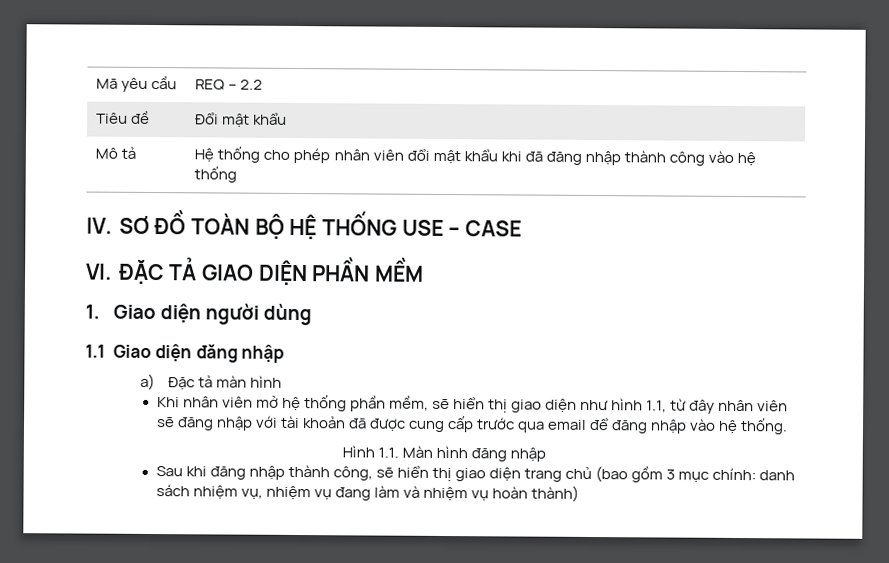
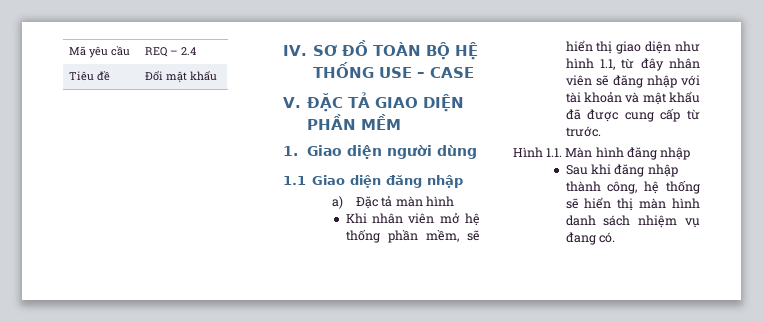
[240,79,264,90] 2.2 -> [181,47,197,55] 2.4
[95,146,137,159] [194,146,757,167] [194,166,238,183] // Mô tả | Hệ thống cho phép nhân viên đổi mật khẩu khi đã đăng nhập thành công vào hệ thống -> (218, 75) none
[86,263,112,280] VI. -> [283,97,301,108] V.
(346, 422) none -> [625,91,700,105] và mật khẩu
[476,417,789,435] trước qua email để đăng nhập vào hệ thống. -> [687,109,700,120] [565,126,601,137] từ trước.
[375,465,796,483] [155,484,580,502] sẽ hiển thị giao diện trang chủ (bao gồm 3 mục chính: danh sách nhiệm vụ, nhiệm vụ đang làm và nhiệm vụ hoàn thành) -> [644,180,700,194] [565,197,700,211] [565,215,700,228] [565,232,615,245] hệ thống sẽ hiển thị màn hình danh sách nhiệm vụ đang có.

